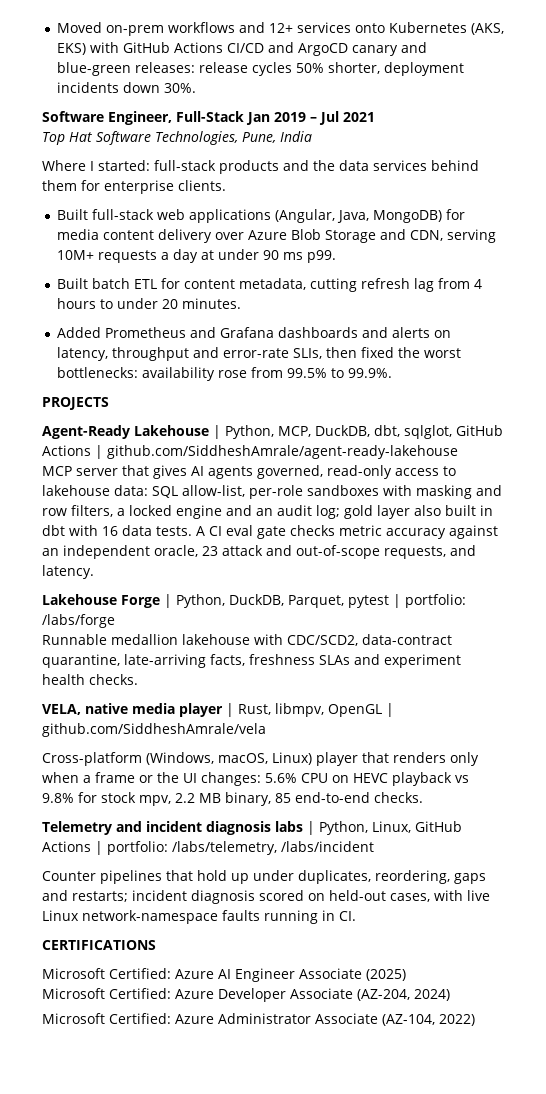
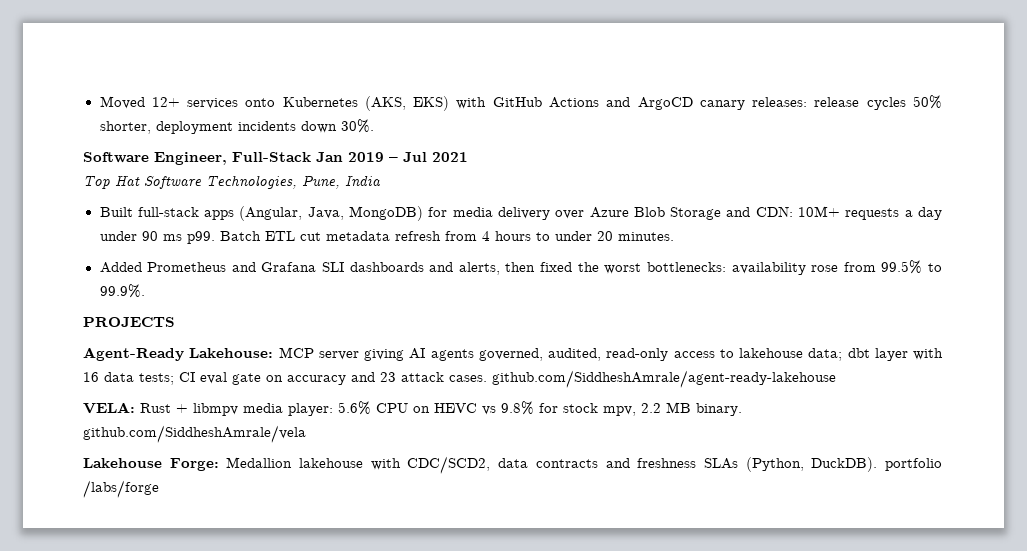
[105,22,265,36] on-prem workflows and -> (145, 102) none
[226,43,264,53] CI/CD -> (600, 102) none
[400,42,427,53] [56,62,131,76] and blue-green -> (745, 105) none
[42,160,479,174] [42,180,226,194] // Where I started: full-stack products and the data services behind them for enterprise clients. -> (381, 181) none
[156,209,271,223] web applications -> [204,210,235,220] apps
[102,230,154,240] content -> (493, 212) none
[409,229,496,243] CDN, serving -> [755,206,793,217] CDN:
[200,250,214,260] at -> (942, 213) none
[56,278,434,292] // Built batch ETL for content metadata, cutting refresh lag -> [219,231,441,241] Batch ETL cut metadata refresh
(274, 332) none -> [321,262,344,272] SLI
[391,327,451,338] [56,347,322,361] alerts on latency, throughput and error-rate SLIs, -> [458,262,500,275] alerts,
[134,425,503,439] [42,445,458,459] [42,465,187,479] Lakehouse | Python, MCP, DuckDB, dbt, sqlglot, GitHub Actions | github.com/SiddheshAmrale/agent-ready-lakehouse // MCP server that gives -> [189,347,404,361] Lakehouse: MCP server giving
(323, 472) none -> [548,348,601,361] audited,
[114,485,502,499] [42,505,493,519] [42,525,65,536] data: SQL allow-list, per-role sandboxes with masking and row filters, a locked engine and an audit log; gold layer also built in dbt -> [808,348,908,361] data; dbt layer
[156,526,205,536] tests. A -> [139,373,174,385] tests;
[290,525,498,539] [42,545,476,559] [42,565,94,579] [42,594,466,608] [42,614,115,628] [42,634,452,646] [42,654,461,668] [42,674,138,685] [42,703,394,717] [42,723,266,737] [42,752,479,766] [42,772,261,786] checks metric accuracy against an independent oracle, 23 attack and out-of-scope requests, and latency. // Lakehouse Forge | Python, DuckDB, Parquet, pytest | portfolio: /labs/forge // Runnable medallion lakehouse with CDC/SCD2, data-contract quarantine, late-arriving facts, freshness SLAs and experiment health checks. // VELA, native media player | Rust, libmpv, OpenGL | github.com/SiddheshAmrale/vela // Cross-platform (Windows, macOS, Linux) player that renders only when a frame or the UI changes: -> [266,370,836,388] [83,402,333,416] on accuracy and 23 attack cases. github.com/SiddheshAmrale/agent-ready-lakehouse // VELA: Rust + libmpv media player:
[392,772,452,786] playback -> (477, 408) none
[225,792,423,806] [42,821,462,835] [42,841,374,855] [42,870,486,884] [42,890,490,904] [42,910,356,924] [42,940,156,950] [42,968,406,982] [42,988,450,1002] [42,1013,475,1026] binary, 85 end-to-end checks. // Telemetry and incident diagnosis labs | Python, Linux, GitHub Actions | portfolio: /labs/telemetry, /labs/incident // Counter pipelines that hold up under duplicates, reordering, gaps and restarts; incident diagnosis scored on held-out cases, with live Linux network-namespace faults running in CI. // CERTIFICATIONS // Microsoft Certified: Azure AI Engineer Associate (2025) // Microsoft Certified: Azure Developer Associate (AZ-204, 2024) // Microsoft Certified: Azure Administrator Associate (AZ-104, 2022) -> [696,403,742,416] [83,425,306,443] [83,456,943,474] [83,480,159,498] binary. github.com/SiddheshAmrale/vela // Lakehouse Forge: Medallion lakehouse with CDC/SCD2, data contracts and freshness SLAs (Python, DuckDB). portfolio /labs/forge

